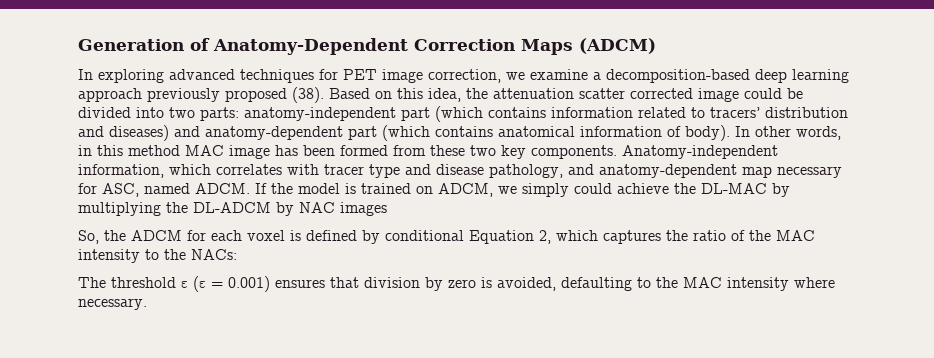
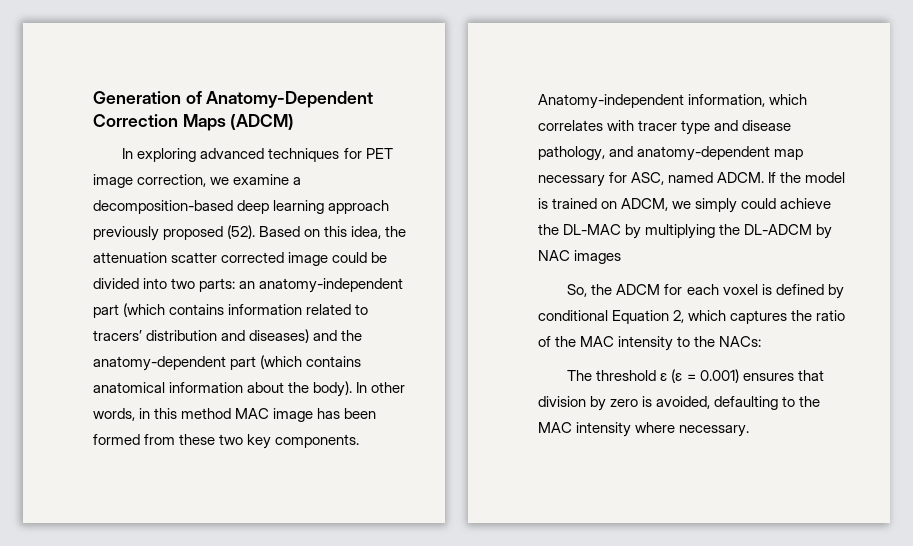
[292,87,324,103] (38). -> [227,225,256,239] (52).
(239, 114) none -> [239,281,256,289] an
(200, 131) none -> [341,330,363,341] the
[667,126,681,137] of -> [247,382,310,393] about the

